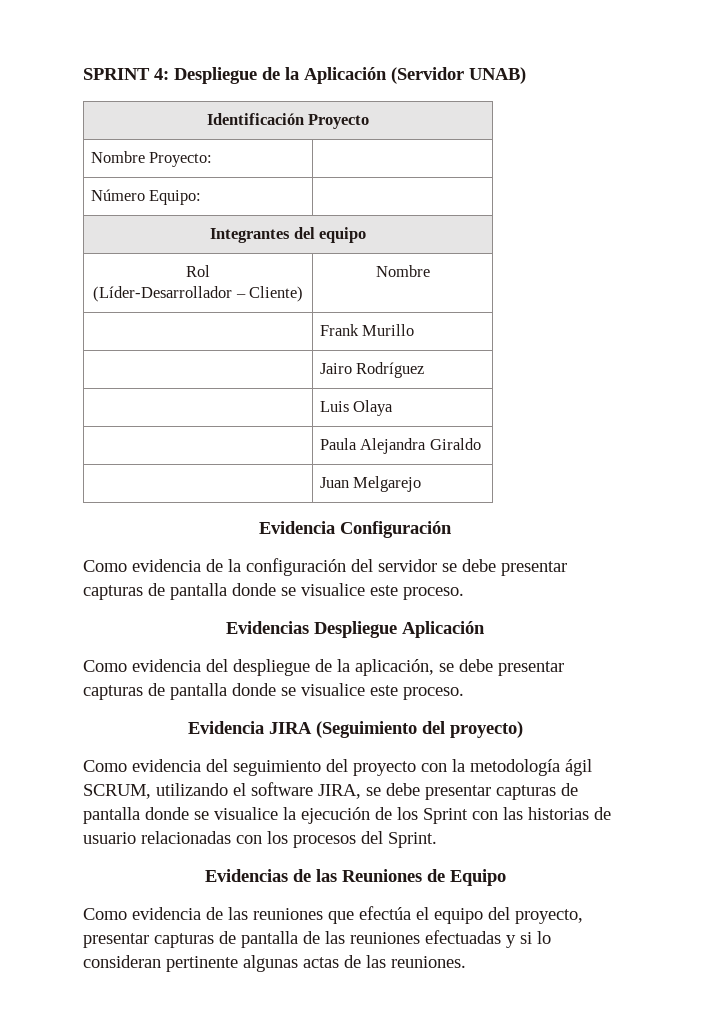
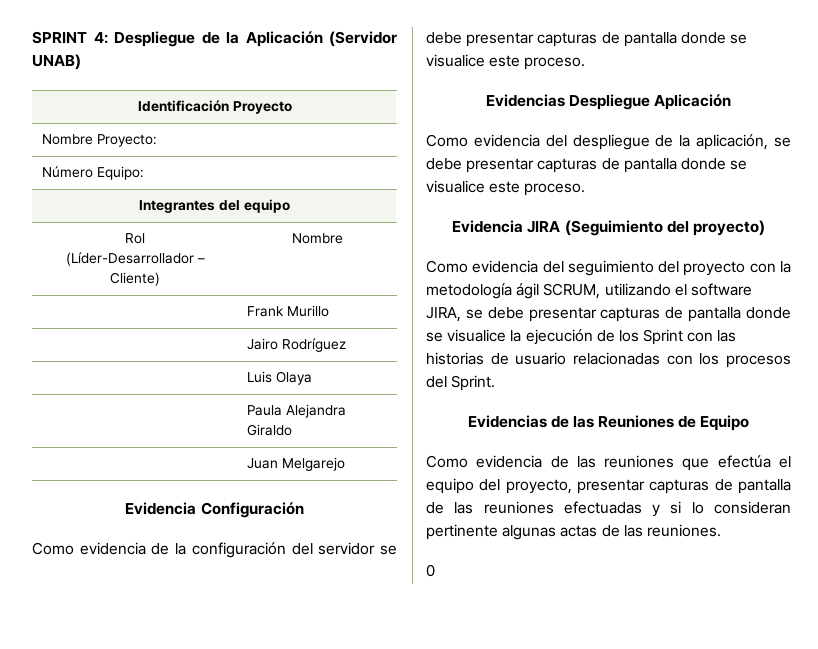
(466, 962) none -> [426,564,435,577] // 0

